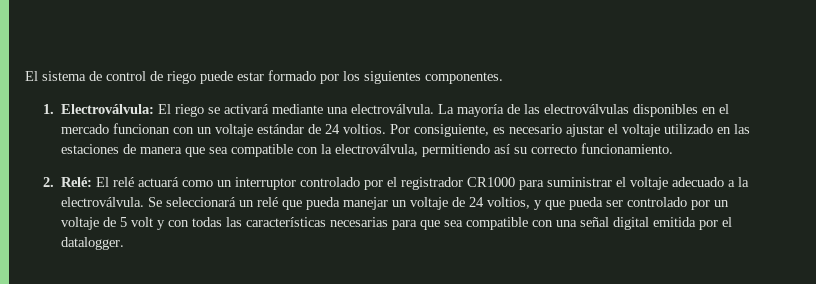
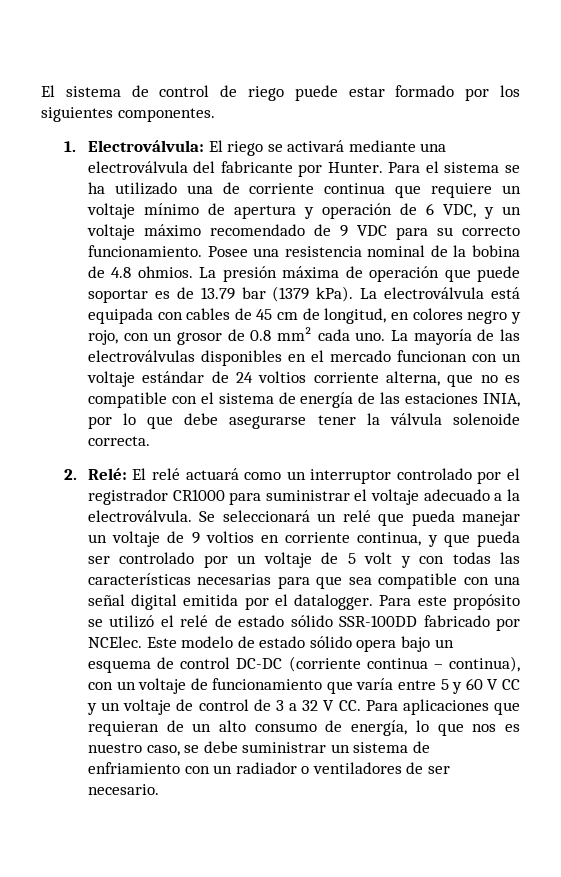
[351,104,435,114] electroválvula. -> [87,161,520,177] [87,182,521,198] [86,203,521,219] [86,224,520,240] [87,245,520,257] [87,266,520,282] [87,286,520,303] [87,308,521,324] [87,327,386,345] electroválvula del fabricante por Hunter. Para el sistema se ha utilizado una de corriente continua que requiere un voltaje mínimo de apertura y operación de 6 VDC, y un voltaje máximo recomendado de 9 VDC para su correcto funcionamiento. Posee una resistencia nominal de la bobina de 4.8 ohmios. La presión máxima de operación que puede soportar es de 13.79 bar (1379 kPa). La electroválvula está equipada con cables de 45 cm de longitud, en colores negro y rojo, con un grosor de 0.8 mm² cada uno.
[343,124,751,137] [61,143,674,157] voltios. Por consiguiente, es necesario ajustar el voltaje utilizado en las estaciones de manera que sea compatible con la electroválvula, permitiendo así su correcto funcionamiento. -> [258,371,520,387] [87,392,520,408] [87,413,520,429] [87,436,150,446] voltios corriente alterna, que no es compatible con el sistema de energía de las estaciones INIA, por lo que debe asegurarse tener la válvula solenoide correcta.
[469,197,531,209] 24 voltios, -> [191,531,422,546] 9 voltios en corriente continua,
(125, 243) none -> [379,594,520,610] [87,615,520,631] [87,636,454,652] [87,656,520,673] [87,678,520,694] [86,699,520,715] [87,720,521,736] [87,741,431,756] [87,762,451,774] [87,784,159,795] Para este propósito se utilizó el relé de estado sólido SSR-100DD fabricado por NCElec. Este modelo de estado sólido opera bajo un esquema de control DC-DC (corriente continua – continua), con un voltaje de funcionamiento que varía entre 5 y 60 V CC y un voltaje de control de 3 a 32 V CC. Para aplicaciones que requieran de un alto consumo de energía, lo que nos es nuestro caso, se debe suministrar un sistema de enfriamiento con un radiador o ventiladores de ser necesario.

